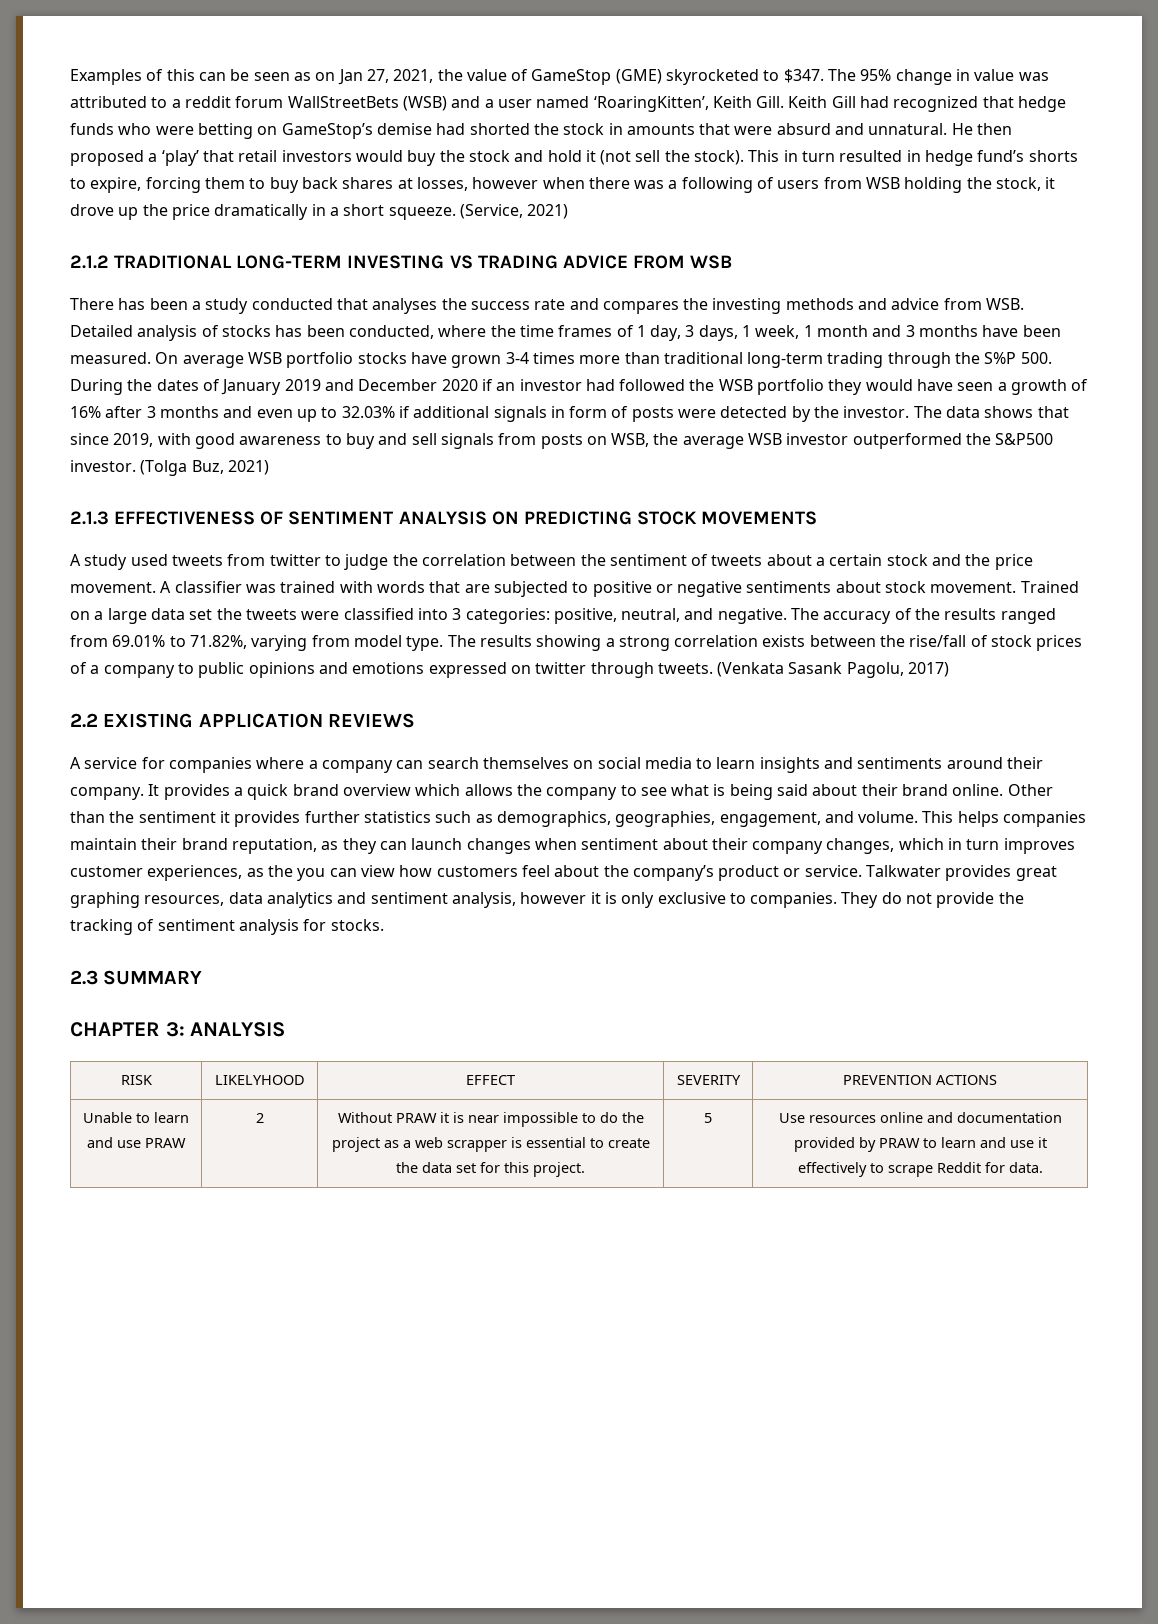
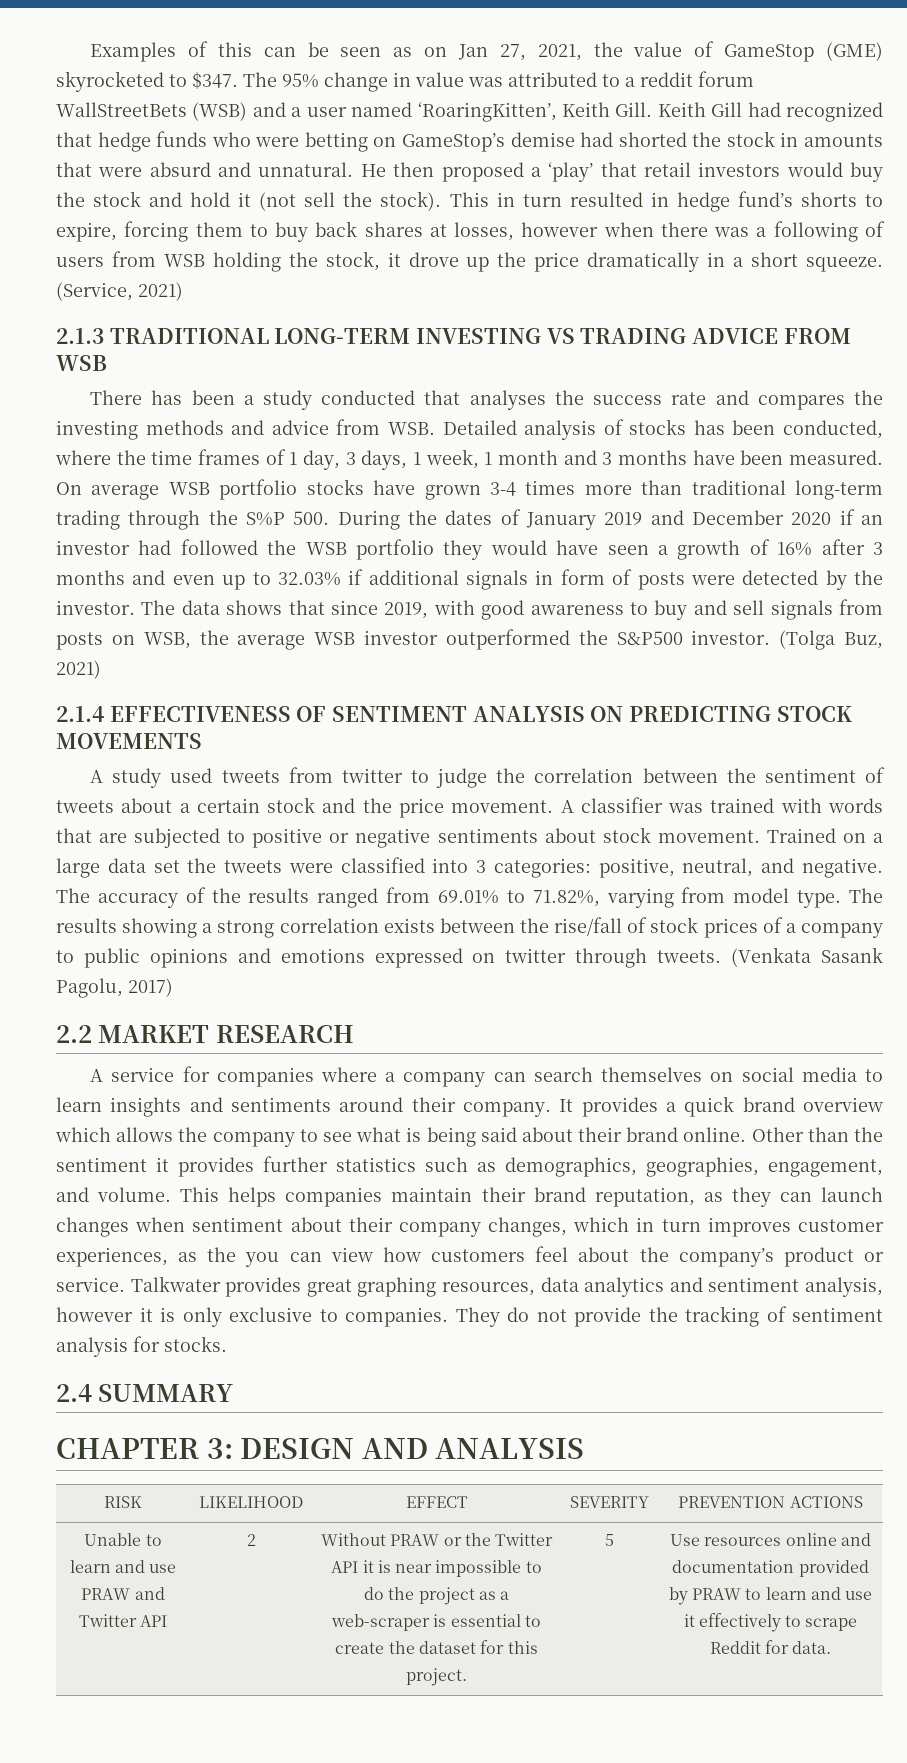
[70,255,109,269] 2.1.2 -> [56,328,104,344] 2.1.3
[70,511,109,525] 2.1.3 -> [56,706,104,722] 2.1.4
[103,713,416,728] EXISTING APPLICATION REVIEWS -> [98,1025,354,1043] MARKET RESEARCH
[70,970,98,985] 2.3 -> [56,1384,92,1402] 2.4
(185, 1029) none -> [240,1438,428,1459] DESIGN AND
[214,1075,305,1085] LIKELYHOOD -> [199,1496,303,1508] LIKELIHOOD
(186, 1143) none -> [134,1587,165,1600] [78,1614,168,1627] and Twitter API
(437, 1118) none -> [443,1533,554,1546] [331,1561,359,1573] or the Twitter API
[414,1137,507,1152] web scrapper -> [331,1614,431,1631] web-scraper
[422,1162,476,1173] data set -> [419,1641,476,1654] dataset

